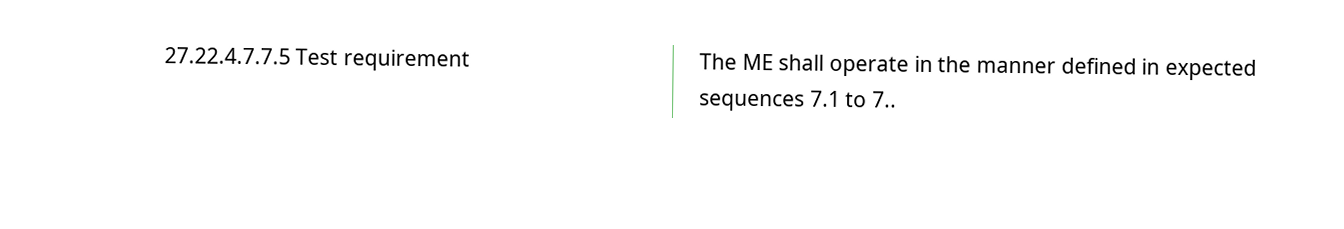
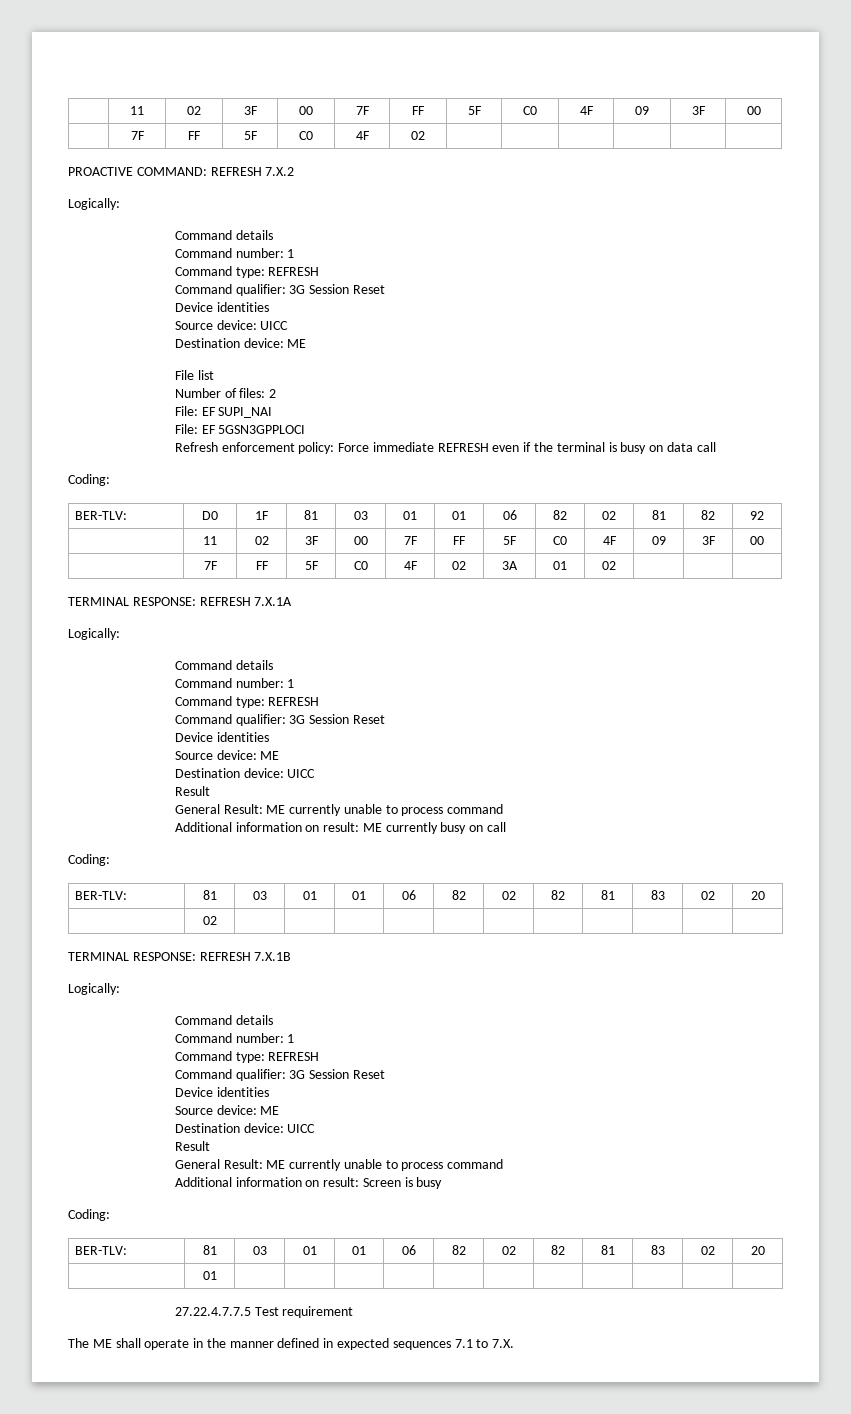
(163, 56) none -> [130,106,144,115] [187,106,201,115] [243,106,258,115] [299,106,313,115] [355,106,370,115] [412,106,425,115] [467,106,482,115] [523,106,537,115] [579,106,594,115] [635,106,649,115] [691,106,706,115] [746,106,761,115] [130,131,145,140] [188,131,201,140] [243,131,258,140] [299,131,313,140] [355,131,370,140] [411,131,425,140] [68,167,295,176] [68,198,120,210] [174,230,273,240] [174,248,295,258] [174,266,320,278] [174,284,385,296] [174,302,269,312] [174,320,289,330] [174,338,307,348] [174,370,214,380] [174,388,277,398] [174,406,273,418] [174,424,306,434] [174,442,716,454] [68,474,110,486] [74,511,127,520] [202,511,218,520] [255,511,269,520] [304,510,318,520] [353,511,368,520] [403,511,417,520] [452,511,466,520] [502,510,517,520] [553,510,567,520] [602,511,616,520] [651,510,666,520] [701,510,715,520] [750,511,764,520] [203,536,217,545] [254,536,269,545] [304,536,319,545] [353,536,368,545] [403,536,418,545] [453,536,466,545] [503,536,517,545] [553,536,567,545] [602,536,617,545] [651,536,666,545] [701,536,716,545] [750,536,764,545] [203,561,218,570] [255,561,269,570] [304,561,319,570] [353,561,368,570] [403,561,418,570] [452,561,466,570] [502,561,518,570] [553,561,567,570] [602,561,616,570] [68,597,293,606] [68,628,120,640] [174,660,273,670] [174,678,295,688] [174,696,320,708] [174,714,385,726] [174,732,269,742] [174,750,280,760] [174,768,316,778] [174,786,210,796] [174,804,504,816] [174,822,507,834] [68,854,110,866] [74,891,127,900] [202,890,217,900] [252,891,267,900] [302,891,317,900] [352,891,366,900] [401,890,416,900] [451,890,466,900] [501,891,516,900] [551,890,565,900] [600,890,615,900] [650,890,665,900] [700,891,715,900] [750,891,765,900] [202,916,217,925] [68,952,292,961] [68,983,120,995] [174,1015,273,1025] [174,1033,295,1043] [174,1051,320,1063] [174,1069,385,1081] [174,1087,269,1097] [174,1105,280,1115] [174,1123,316,1133] [174,1141,210,1151] [174,1159,504,1171] [174,1177,443,1189] [68,1209,110,1221] [74,1246,127,1255] [202,1245,217,1255] [252,1246,267,1255] [302,1246,317,1255] [352,1246,366,1255] [401,1245,416,1255] [451,1245,466,1255] [501,1246,516,1255] [551,1245,565,1255] [600,1245,615,1255] [650,1245,665,1255] [700,1246,715,1255] [750,1246,765,1255] [202,1271,217,1280] | 11 | 02 | 3F | 00 | 7F | FF | 5F | C0 | 4F | 09 | 3F | 00 // | 7F | FF | 5F | C0 | 4F | 02 | | | | | | // PROACTIVE COMMAND: REFRESH 7.X.2 // Logically: // Command details // Command number: 1 // Command type: REFRESH // Command qualifier: 3G Session Reset // Device identities // Source device: UICC // Destination device: ME // File list // Number of files: 2 // File: EF SUPI_NAI // File: EF 5GSN3GPPLOCI // Refresh enforcement policy: Force immediate REFRESH even if the terminal is busy on data call // Coding: // BER-TLV: | D0 | 1F | 81 | 03 | 01 | 01 | 06 | 82 | 02 | 81 | 82 | 92 // | 11 | 02 | 3F | 00 | 7F | FF | 5F | C0 | 4F | 09 | 3F | 00 // | 7F | FF | 5F | C0 | 4F | 02 | 3A | 01 | 02 | | | // TERMINAL RESPONSE: REFRESH 7.X.1A // Logically: // Command details // Command number: 1 // Command type: REFRESH // Command qualifier: 3G Session Reset // Device identities // Source device: ME // Destination device: UICC // Result // General Result: ME currently unable to process command // Additional information on result: ME currently busy on call // Coding: // BER-TLV: | 81 | 03 | 01 | 01 | 06 | 82 | 02 | 82 | 81 | 83 | 02 | 20 // | 02 | | | | | | | | | | | // TERMINAL RESPONSE: REFRESH 7.X.1B // Logically: // Command details // Command number: 1 // Command type: REFRESH // Command qualifier: 3G Session Reset // Device identities // Source device: ME // Destination device: UICC // Result // General Result: ME currently unable to process command // Additional information on result: Screen is busy // Coding: // BER-TLV: | 81 | 03 | 01 | 01 | 06 | 82 | 02 | 82 | 81 | 83 | 02 | 20 // | 01 | | | | | | | | | | | //
[872,91,898,108] 7.. -> [492,1339,515,1348] 7.X.

